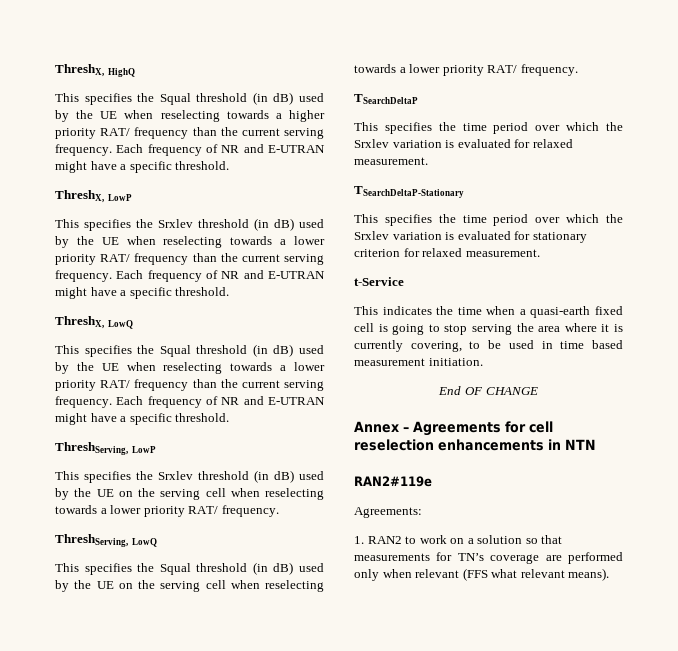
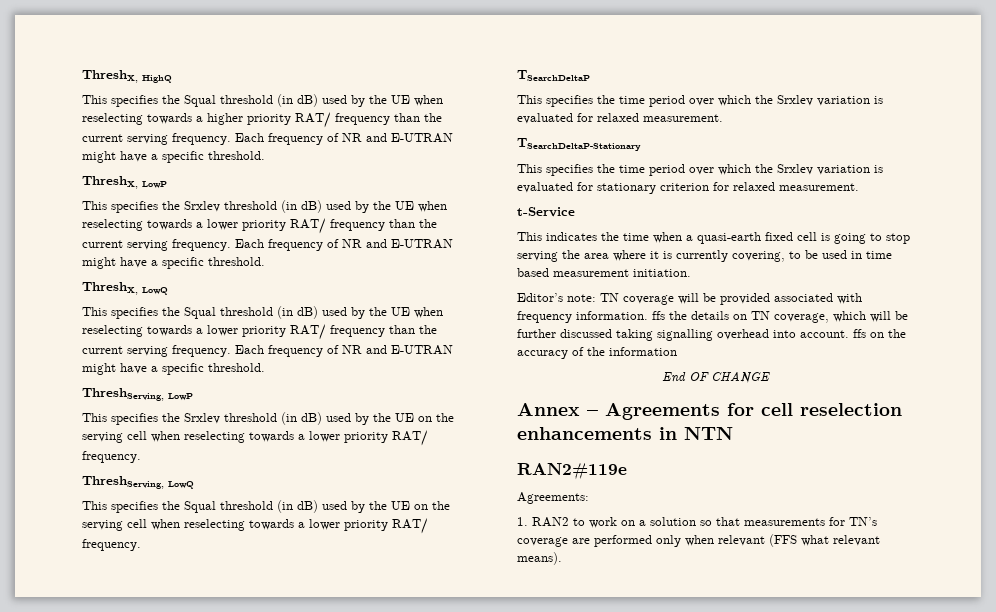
(483, 362) none -> [517,293,862,305] [517,311,908,323] [517,329,906,341] [517,347,677,359] // Editor’s note: TN coverage will be provided associated with frequency information. ffs the details on TN coverage, which will be further discussed taking signalling overhead into account. ffs on the accuracy of the information

